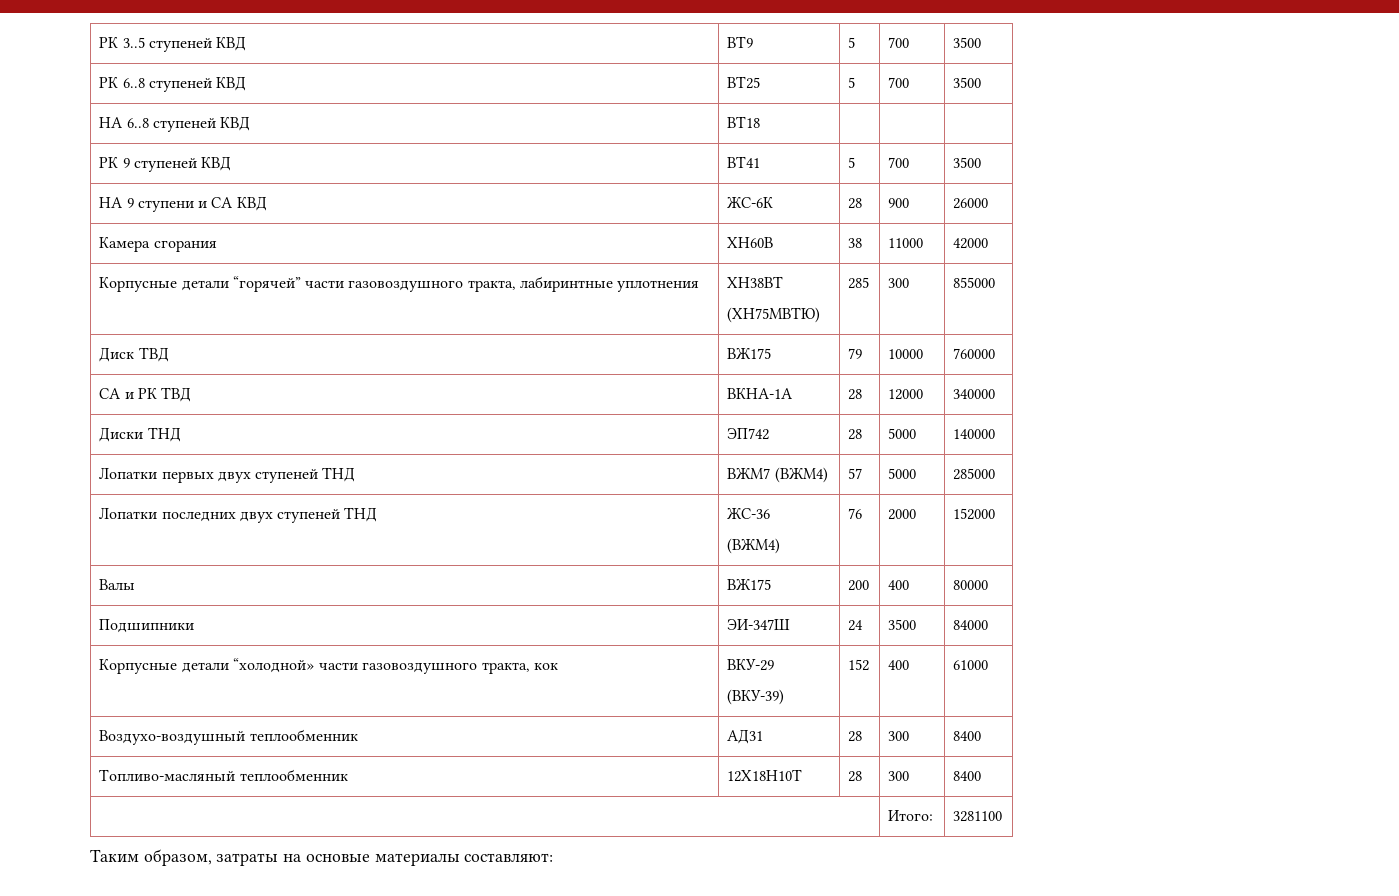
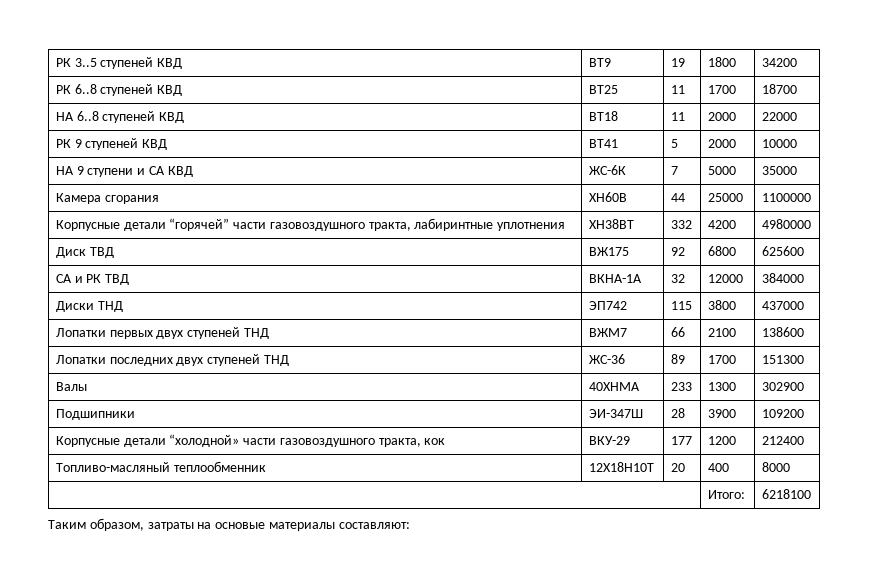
[848,37,856,48] [888,37,910,48] [953,37,982,48] 5 | 700 | 3500 -> [670,58,685,67] [707,57,736,67] [761,58,797,67] 19 | 1800 | 34200
[848,77,856,88] [888,77,910,88] [953,77,982,88] 5 | 700 | 3500 -> [670,85,685,94] [707,85,736,94] [761,84,797,94] 11 | 1700 | 18700
(761, 122) | | -> [670,112,685,121] [707,112,736,121] [761,112,797,121] 11 | 2000 | 22000
[888,157,910,168] [953,157,982,168] 700 | 3500 -> [707,139,736,148] [761,139,797,148] 2000 | 10000
[848,198,863,209] [888,198,910,208] [953,198,989,209] 28 | 900 | 26000 -> [670,166,678,175] [707,166,736,175] [761,166,797,175] 7 | 5000 | 35000
[848,238,863,248] [888,238,924,248] [953,238,989,249] 38 | 11000 | 42000 -> [670,193,685,202] [707,193,743,202] [761,193,811,202] 44 | 25000 | 1100000
[727,307,821,323] [848,277,870,289] [888,278,910,288] [953,277,996,288] // (ХН75МВТЮ) | 285 | 300 | 855000 -> [670,220,692,229] [707,220,736,229] [761,219,811,229] | 332 | 4200 | 4980000
[848,348,863,359] [888,349,924,359] [953,348,996,359] 79 | 10000 | 760000 -> [670,247,685,256] [707,246,736,256] [761,246,804,256] 92 | 6800 | 625600
[848,389,863,400] 28 -> [670,274,685,283] 32
[953,389,996,399] 340000 -> [761,273,804,283] 384000
[848,429,863,440] [888,428,917,439] [953,429,996,439] 28 | 5000 | 140000 -> [670,301,692,310] [707,300,736,310] [761,301,804,310] 115 | 3800 | 437000
[774,467,828,483] [848,468,863,479] [888,468,917,479] [953,468,996,480] (ВЖМ4) | 57 | 5000 | 285000 -> [670,327,685,337] [707,328,736,337] [761,327,804,337] | 66 | 2100 | 138600
[727,538,781,554] [848,508,863,519] [888,509,917,520] [953,508,996,520] [99,579,136,590] [727,579,772,590] [848,580,870,591] [888,580,910,590] [953,580,989,590] // (ВЖМ4) | 76 | 2000 | 152000 // Валы | ВЖ175 | 200 | 400 | 80000 -> [670,354,685,364] [707,355,736,364] [761,355,804,364] [55,382,87,391] [588,382,640,391] [670,382,692,391] [707,382,736,391] [761,382,804,391] | 89 | 1700 | 151300 // Валы | 40ХНМА | 233 | 1300 | 302900
[848,620,864,631] [888,619,917,630] [953,620,989,630] 24 | 3500 | 84000 -> [670,408,685,418] [707,409,736,418] [761,409,804,418] 28 | 3900 | 109200
[727,689,785,705] [848,659,870,671] [888,660,910,670] [953,660,989,670] [99,729,358,745] [727,729,764,744] [848,731,863,742] [888,731,910,741] [953,731,982,741] // (ВКУ-39) | 152 | 400 | 61000 // Воздухо-воздушный теплообменник | АД31 | 28 | 300 | 8400 -> [670,436,692,445] [707,436,736,445] [761,436,804,445] | 177 | 1200 | 212400
[848,771,863,782] [888,771,910,781] [953,771,982,781] 28 | 300 | 8400 -> [670,463,685,472] [707,463,729,472] [761,462,790,472] 20 | 400 | 8000
[953,811,1003,822] 3281100 -> [761,489,811,499] 6218100

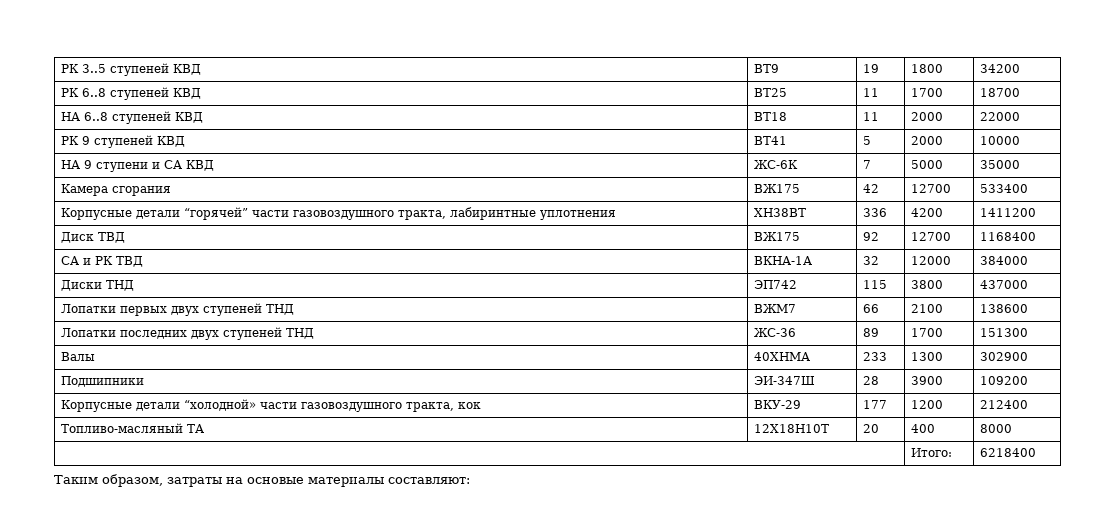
[588,192,627,202] [670,193,685,202] [707,193,743,202] [761,193,811,202] ХН60В | 44 | 25000 | 1100000 -> [754,184,801,193] [863,184,880,193] [911,184,952,193] [980,184,1029,193] ВЖ175 | 42 | 12700 | 533400
[670,220,692,229] 332 -> [863,208,888,217] 336
[761,219,811,229] 4980000 -> [980,208,1037,217] 1411200
[707,246,736,256] [761,246,804,256] 6800 | 625600 -> [911,232,952,241] [980,232,1037,241] 12700 | 1168400
[173,461,266,472] теплообменник -> [187,424,205,433] ТА
[761,489,811,499] 6218100 -> [980,448,1037,457] 6218400

